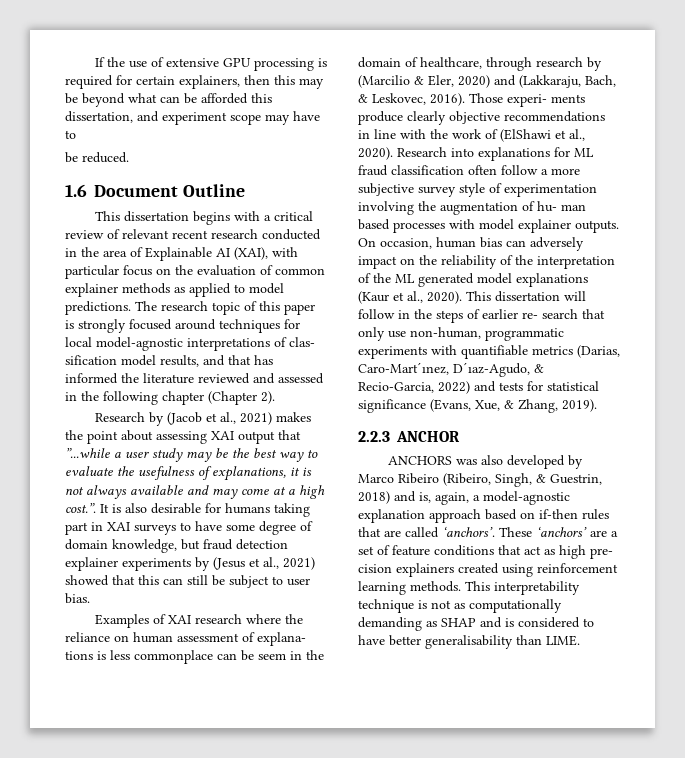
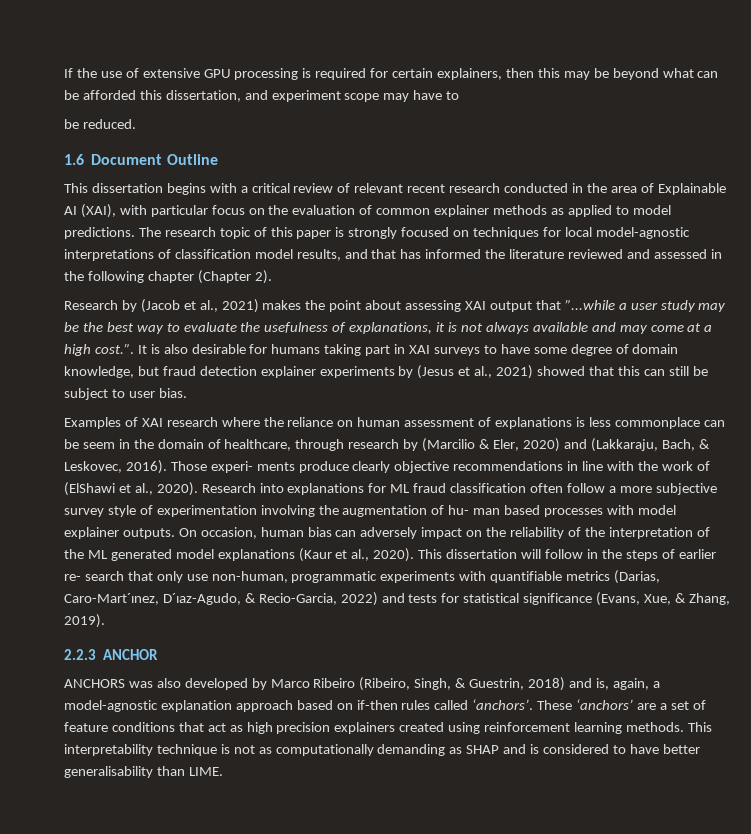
[175,319,216,330] around -> [453,230,470,237] on
[289,337,315,347] [65,355,117,365] clas- sification -> [174,249,251,259] classification
[257,632,306,646] [65,651,93,660] explana- tions -> [495,417,573,429] explanations
[358,527,401,537] that are -> (431, 705) none
[590,548,613,559] [358,564,392,573] pre- cision -> [276,722,331,734] precision

